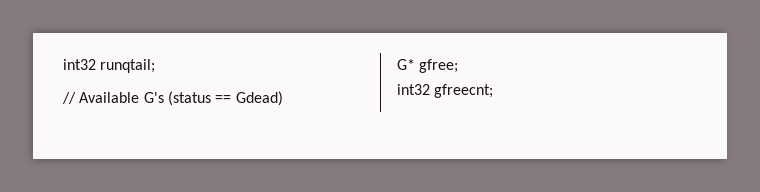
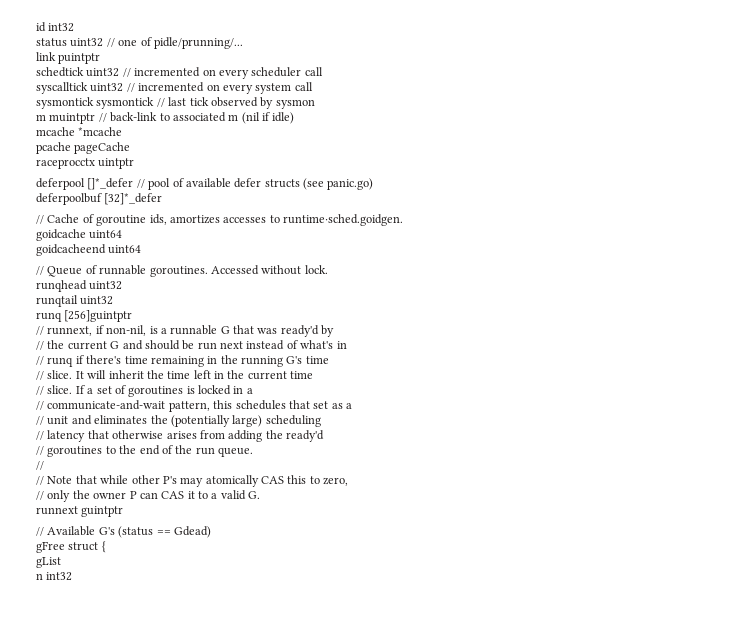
[63,59,156,73] int32 runqtail; -> [36,22,75,32] [36,37,243,49] [36,52,101,64] [36,67,323,79] [36,82,313,94] [36,97,315,109] [36,112,295,124] [36,127,123,136] [36,142,131,154] [36,158,135,169] [36,178,374,190] [36,193,163,205] [36,214,403,226] [36,229,123,241] [36,244,142,256] [36,265,328,277] [36,280,123,292] [36,295,114,307] [36,310,133,322] [36,325,335,337] [36,340,347,350] [36,355,329,367] [36,370,314,380] [36,385,253,397] [36,400,352,412] [36,415,321,427] [36,430,324,442] [36,445,253,457] [36,461,44,470] [36,475,349,487] [36,490,261,502] [36,506,124,517] id int32 // status uint32 // one of pidle/prunning/... // link puintptr // schedtick uint32 // incremented on every scheduler call // syscalltick uint32 // incremented on every system call // sysmontick sysmontick // last tick observed by sysmon // m muintptr // back-link to associated m (nil if idle) // mcache *mcache // pcache pageCache // raceprocctx uintptr // deferpool []*_defer // pool of available defer structs (see panic.go) // deferpoolbuf [32]*_defer // // Cache of goroutine ids, amortizes accesses to runtime·sched.goidgen. // goidcache uint64 // goidcacheend uint64 // // Queue of runnable goroutines. Accessed without lock. // runqhead uint32 // runqtail uint32 // runq [256]guintptr // // runnext, if non-nil, is a runnable G that was ready'd by // // the current G and should be run next instead of what's in // // runq if there's time remaining in the running G's time // // slice. It will inherit the time left in the current time // // slice. If a set of goroutines is locked in a // // communicate-and-wait pattern, this schedules that set as a // // unit and eliminates the (potentially large) scheduling // // latency that otherwise arises from adding the ready'd // // goroutines to the end of the run queue. // // // // Note that while other P's may atomically CAS this to zero, // // only the owner P can CAS it to a valid G. // runnext guintptr
[397,59,459,73] [397,84,494,98] G* gfree; // int32 gfreecnt; -> [36,541,106,553] [36,557,61,568] [36,572,73,581] gFree struct { // gList // n int32

